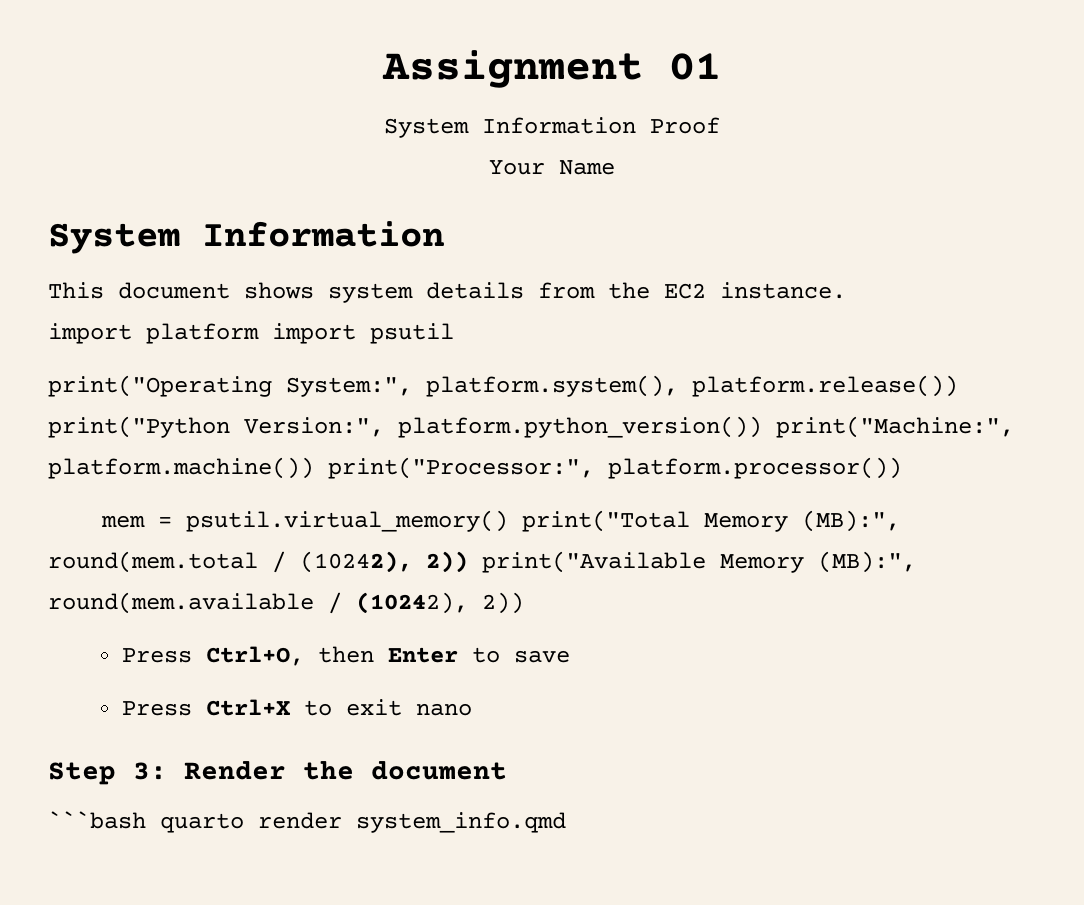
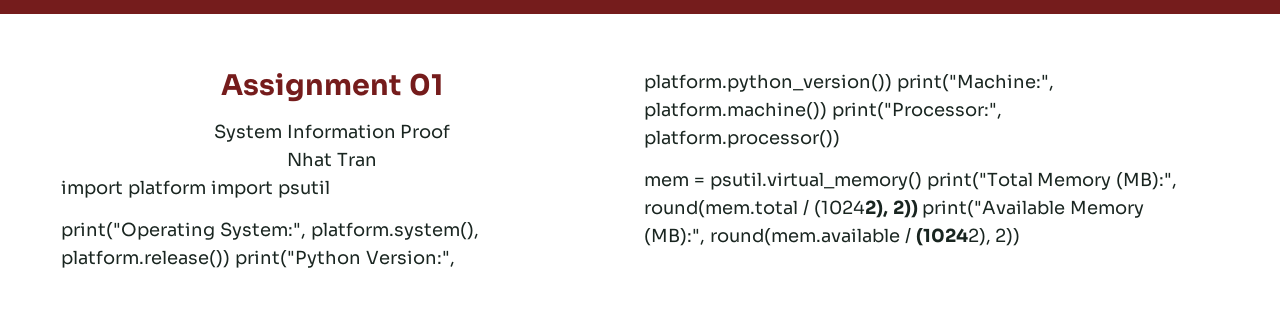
[488,160,615,175] [48,221,444,254] [48,282,846,303] Your Name // System Information // This document shows system details from the EC2 instance. -> [287,152,377,167] Nhat Tran
[122,646,571,666] [122,699,473,716] [48,761,507,785] [48,811,566,833] // Press Ctrl+O, then Enter to save // Press Ctrl+X to exit nano // Step 3: Render the document // ```bash quarto render system_info.qmd -> (1021, 237) none

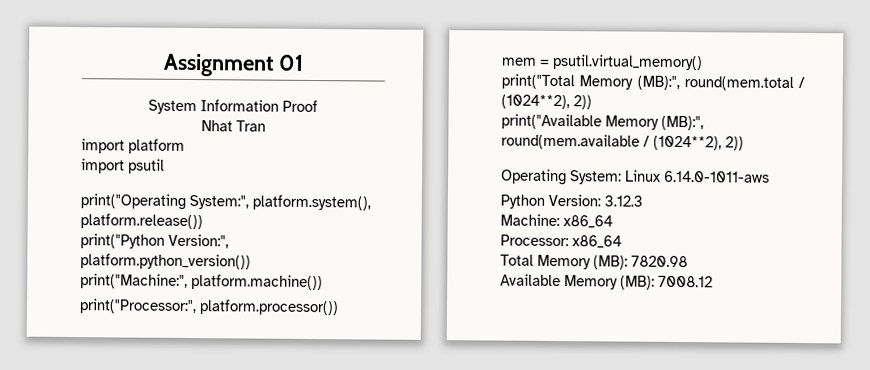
(206, 189) none -> (185, 146) //
(230, 259) none -> (203, 221) //
(892, 83) none -> (251, 261) //
(827, 111) none -> (323, 282) //
(922, 181) none -> (703, 62) //
[813,200,918,218] (10242), 2)) -> [501,94,592,110] (1024**2), 2)) //
[915,228,1021,246] (10242), 2)) -> [653,135,744,151] [501,168,770,186] [500,193,643,209] [500,213,613,229] [500,234,622,249] [500,254,688,270] [500,273,713,290] (1024**2), 2)) // Operating System: Linux 6.14.0-1011-aws // Python Version: 3.12.3 // Machine: x86_64 // Processor: x86_64 // Total Memory (MB): 7820.98 // Available Memory (MB): 7008.12

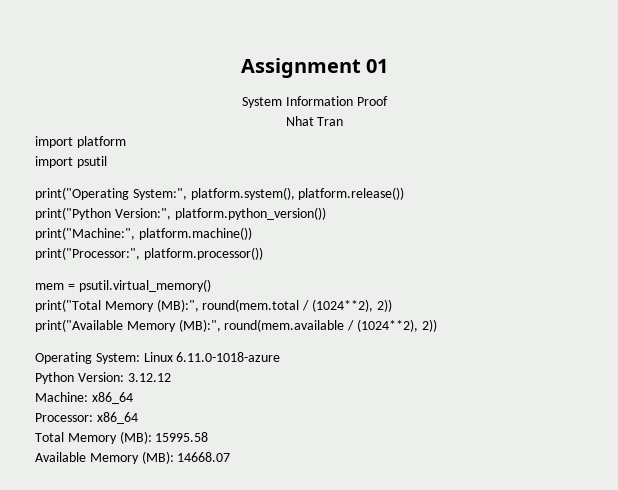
[664,170,770,183] 6.14.0-1011-aws -> [176,352,281,362] 6.11.0-1018-azure
[604,195,643,207] 3.12.3 -> [127,373,171,382] 3.12.12
[631,255,688,268] 7820.98 -> [155,432,209,442] 15995.58
[658,275,713,288] 7008.12 -> [177,452,231,462] 14668.07

